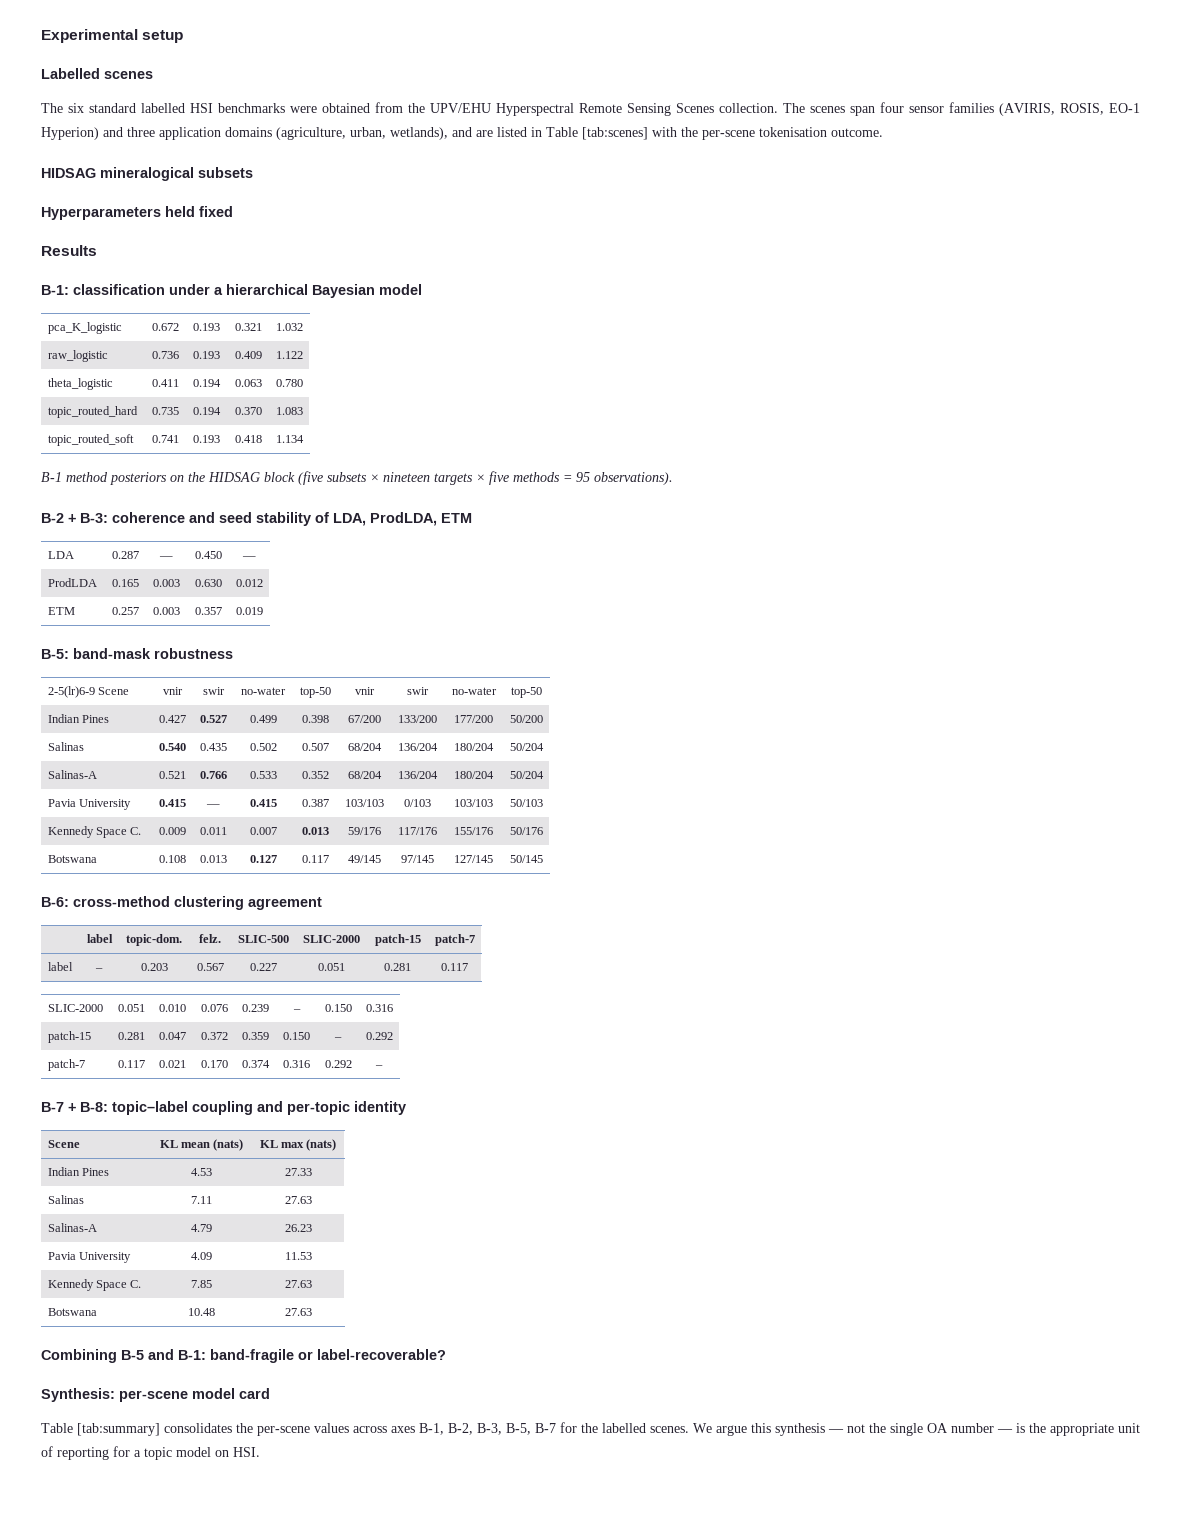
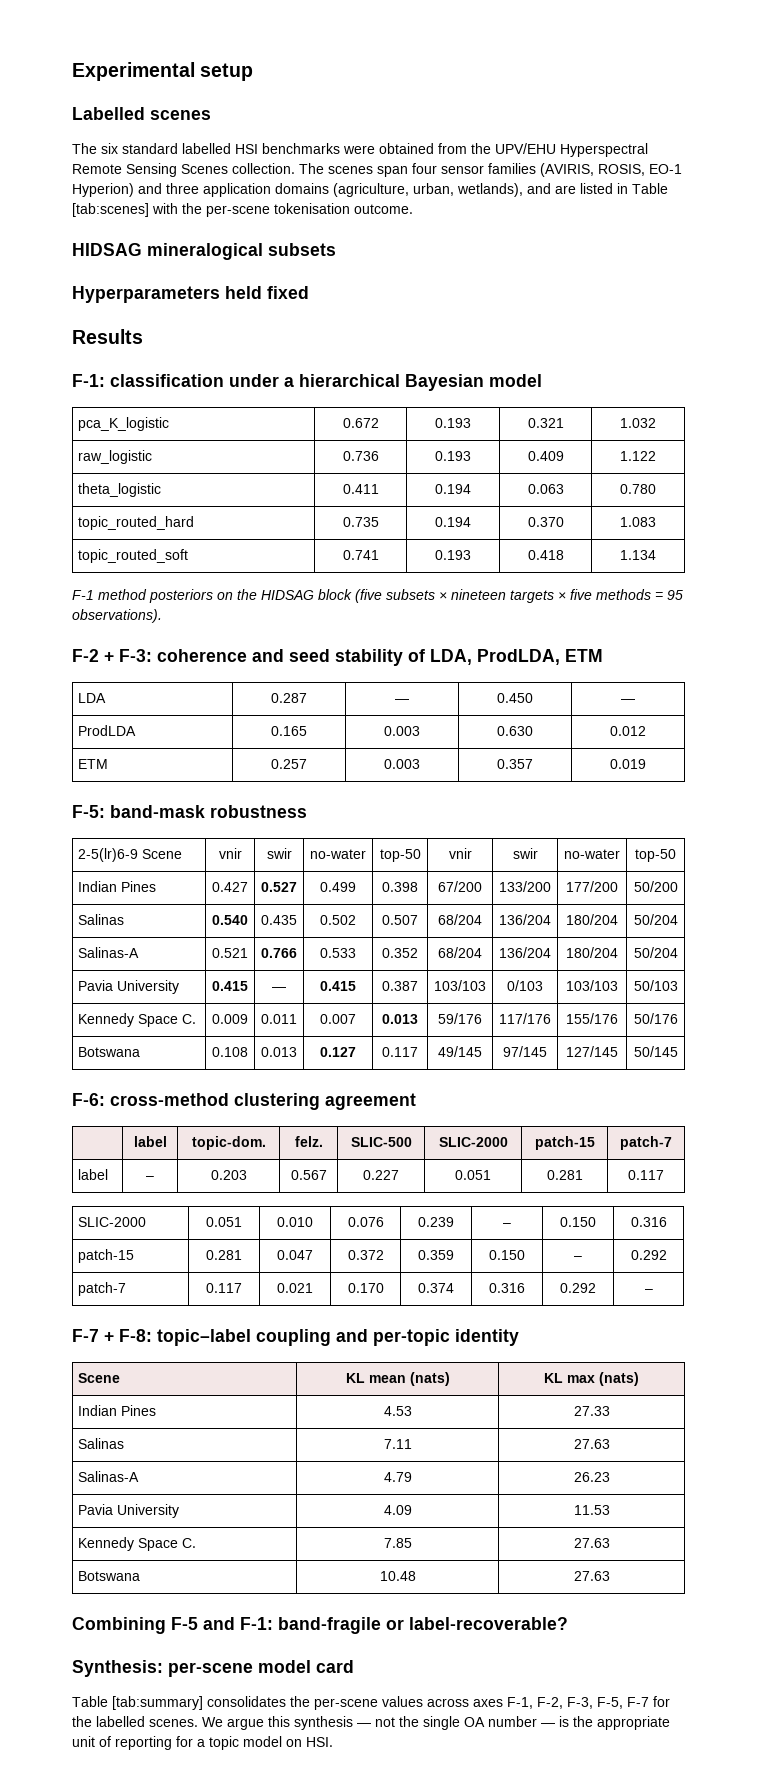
[41,285,69,295] B-1: -> [72,374,105,387] F-1:
[41,472,62,482] B-1 -> [72,590,94,600] F-1
[41,513,108,523] B-2 + B-3: -> [72,649,152,662] F-2 + F-3:
[41,649,69,659] B-5: -> [72,805,105,818] F-5:
[41,897,69,907] B-6: -> [72,1093,105,1106] F-6:
[41,1102,108,1112] B-7 + B-8: -> [72,1329,152,1342] F-7 + F-8:
[121,1349,206,1360] B-5 and B-1: -> [171,1617,273,1630] F-5 and F-1:
[419,1423,556,1435] B-1, B-2, B-3, B-5, B-7 -> [507,1697,649,1709] F-1, F-2, F-3, F-5, F-7

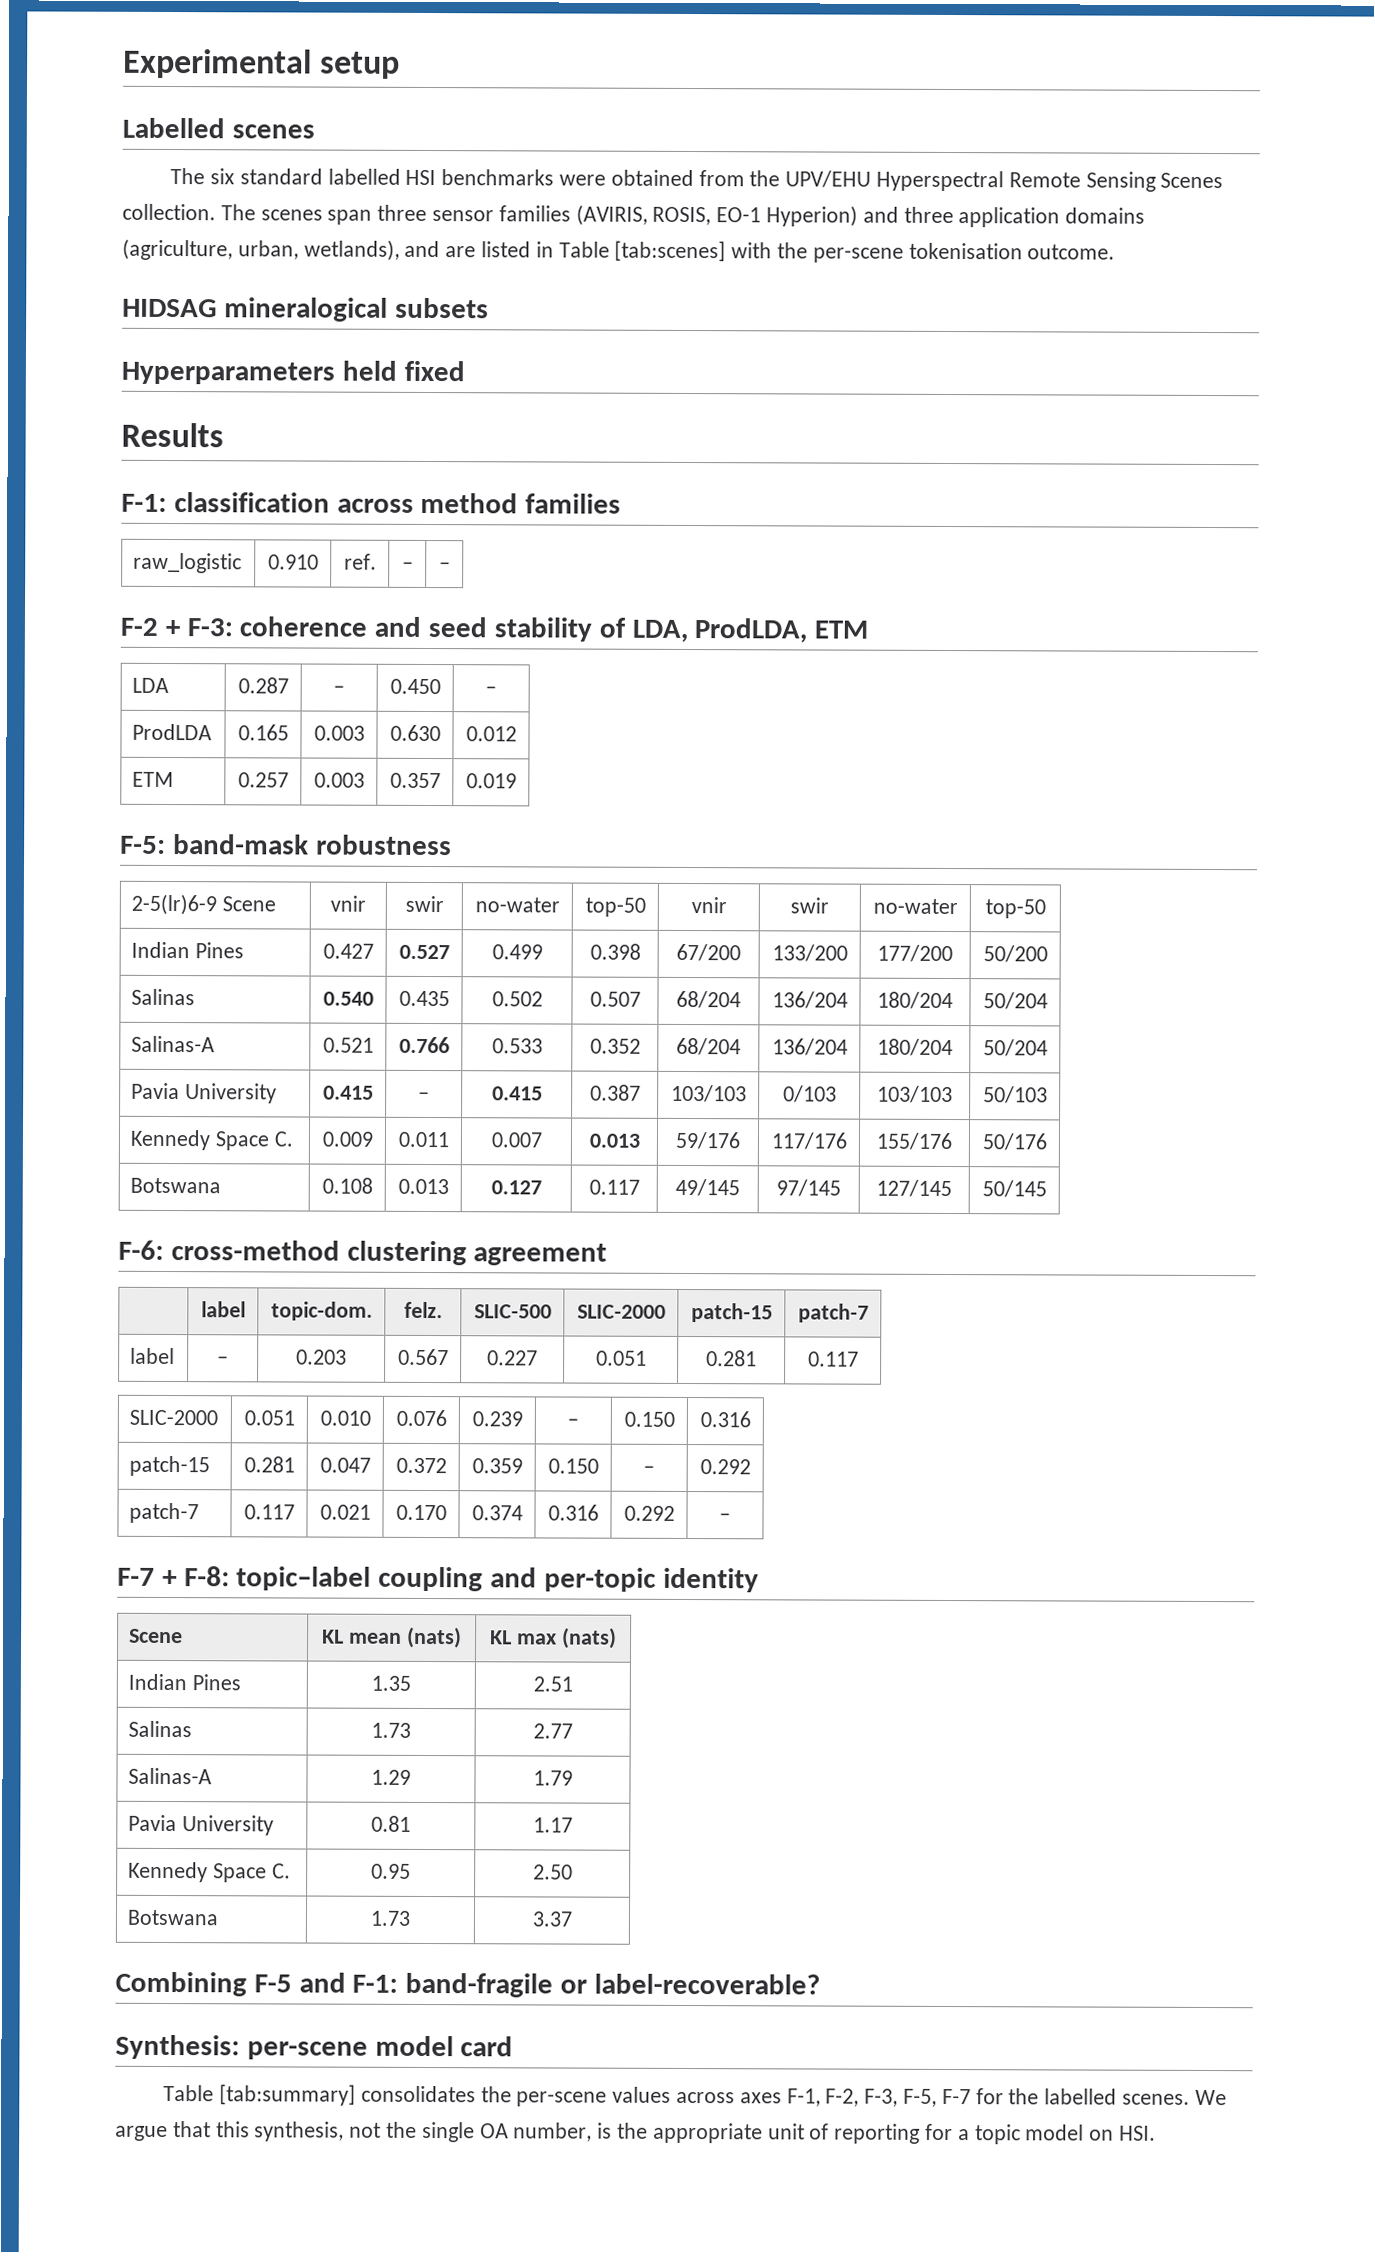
[412,163,437,174] four -> [377,204,428,221] three
[229,374,542,391] [78,417,170,431] [342,418,379,428] [435,418,471,428] [527,418,564,428] [620,418,656,428] [78,450,153,464] [342,451,379,461] [435,451,471,461] [527,451,564,461] [620,451,656,461] [78,483,162,497] [342,484,379,494] [435,484,471,494] [527,484,564,494] [620,484,656,494] [78,516,195,530] [342,517,379,527] [435,517,471,527] [527,517,564,527] [620,517,656,527] [78,549,189,563] [342,550,379,560] [435,550,471,560] [527,550,564,560] [620,550,656,560] [72,589,683,603] [72,609,162,623] under a hierarchical Bayesian model // pca_K_logistic | 0.672 | 0.193 | 0.321 | 1.032 // raw_logistic | 0.736 | 0.193 | 0.409 | 1.122 // theta_logistic | 0.411 | 0.194 | 0.063 | 0.780 // topic_routed_hard | 0.735 | 0.194 | 0.370 | 1.083 // topic_routed_soft | 0.741 | 0.193 | 0.418 | 1.134 // F-1 method posteriors on the HIDSAG block (five subsets × nineteen targets × five methods = 95 observations). -> [336,492,622,514] [133,552,243,574] [267,554,319,570] [343,553,377,570] [401,561,414,570] [438,562,451,571] across method families // raw_logistic | 0.910 | ref. | – | –
[395,699,409,703] — -> [333,685,345,694] –
[621,699,635,703] — -> [485,686,497,695] –
[272,987,286,991] — -> [418,1091,430,1101] –
[383,1406,412,1416] [573,1406,610,1416] [78,1438,125,1449] [383,1439,412,1449] [573,1439,610,1449] [78,1471,140,1482] [383,1472,412,1482] [573,1472,610,1482] [78,1504,180,1518] [383,1505,412,1515] [573,1505,610,1515] [78,1537,197,1551] [383,1538,412,1548] [573,1538,610,1548] [78,1571,141,1581] [379,1571,416,1581] [573,1571,610,1581] 4.53 | 27.33 // Salinas | 7.11 | 27.63 // Salinas-A | 4.79 | 26.23 // Pavia University | 4.09 | 11.53 // Kennedy Space C. | 7.85 | 27.63 // Botswana | 10.48 | 27.63 -> [371,1675,411,1691] [532,1676,573,1692] [128,1720,193,1738] [371,1722,411,1738] [532,1723,573,1739] [128,1767,213,1785] [371,1769,411,1785] [532,1770,573,1786] [128,1814,275,1836] [371,1815,411,1832] [532,1817,573,1833] [128,1861,292,1883] [371,1863,411,1879] [532,1864,573,1880] [127,1909,219,1926] [370,1910,410,1926] [531,1911,572,1927] 1.35 | 2.51 // Salinas | 1.73 | 2.77 // Salinas-A | 1.29 | 1.79 // Pavia University | 0.81 | 1.17 // Kennedy Space C. | 0.95 | 2.50 // Botswana | 1.73 | 3.37
[268,1716,371,1730] this synthesis — -> [172,2121,345,2142] that this synthesis,
[488,1716,555,1727] number — -> [513,2122,593,2142] number,

